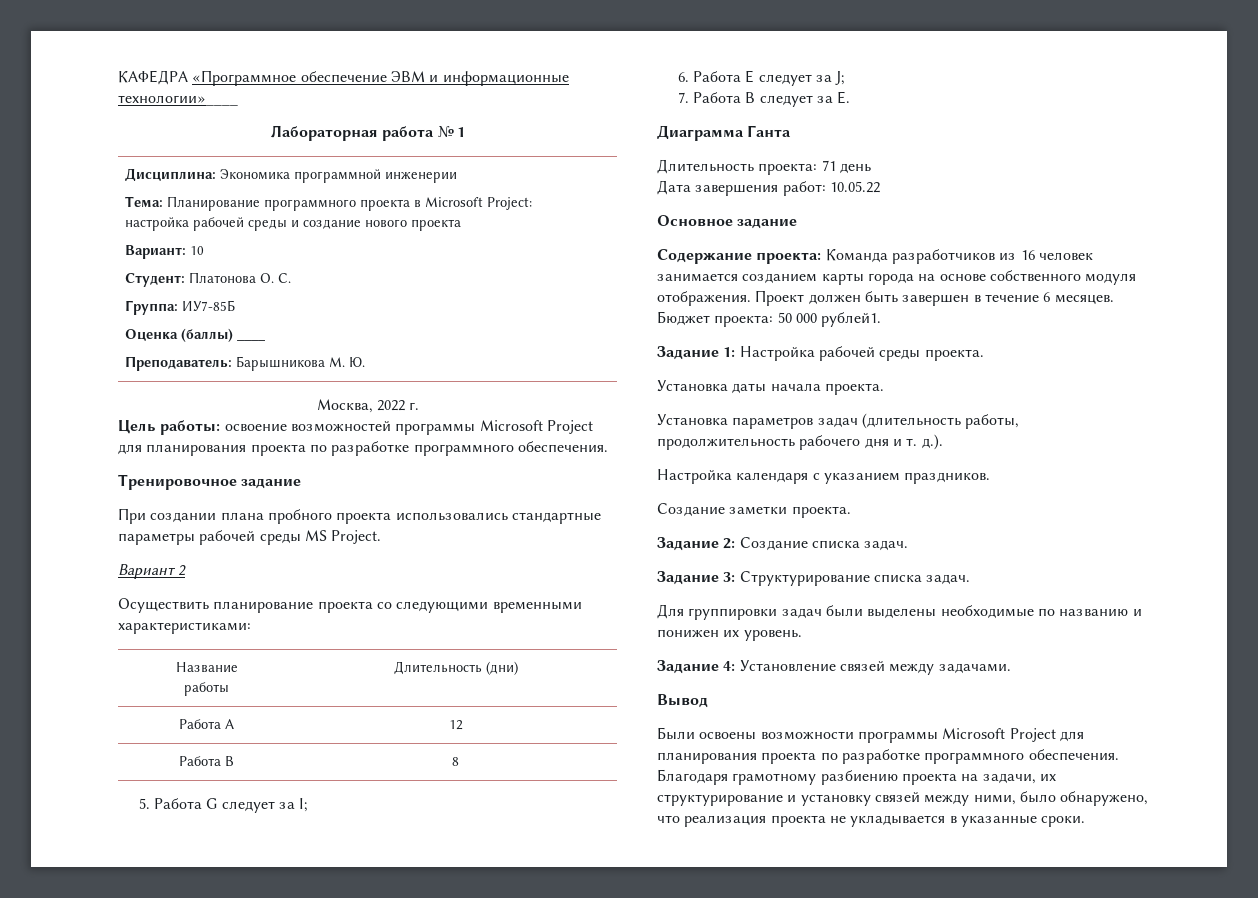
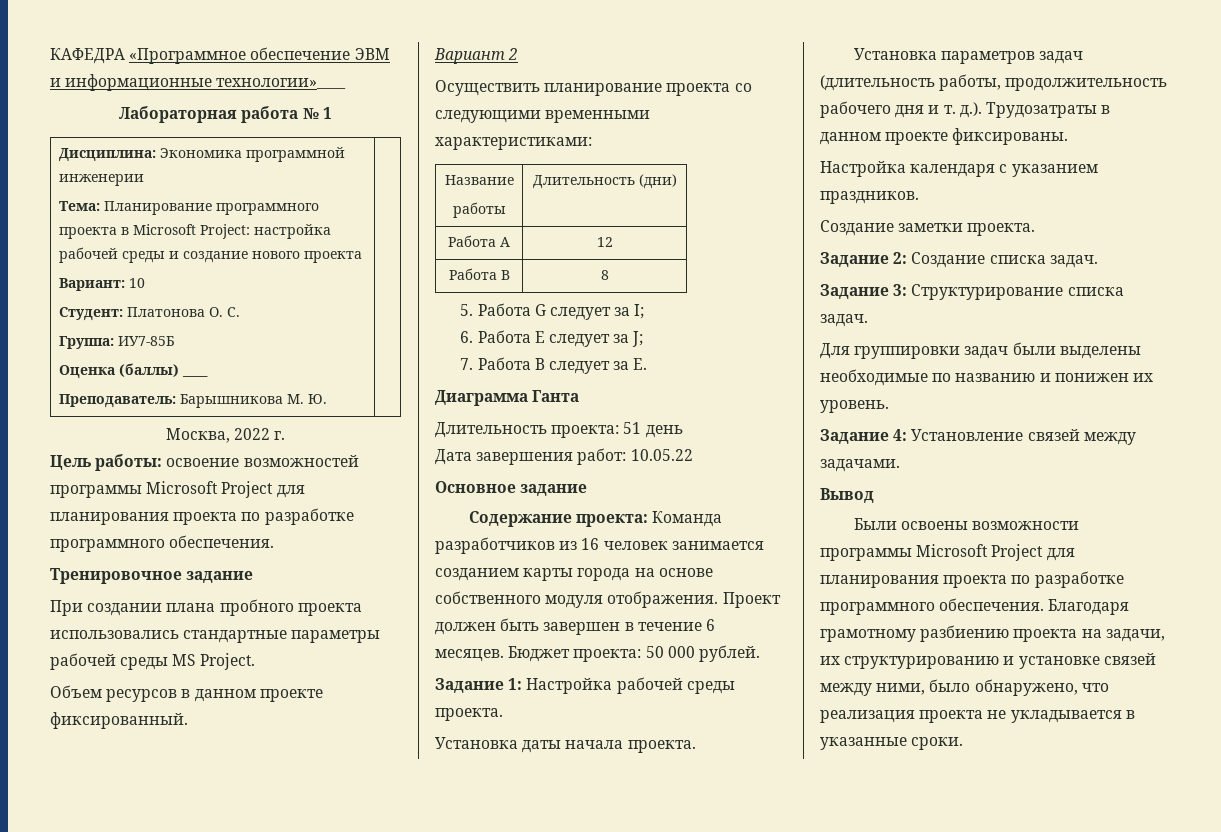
(382, 537) none -> [50,685,323,702] [50,712,188,729] // Объем ресурсов в данном проекте фиксированный.
[821,160,836,171] 71 -> [623,422,642,434] 51
[821,312,882,327] рублей1. -> [698,645,760,662] рублей.
(943, 442) none -> [985,102,1111,118] [820,128,1069,145] Трудозатраты в данном проекте фиксированы.
[657,794,871,806] структурирование и установку -> [844,656,1100,669] структурированию и установке

